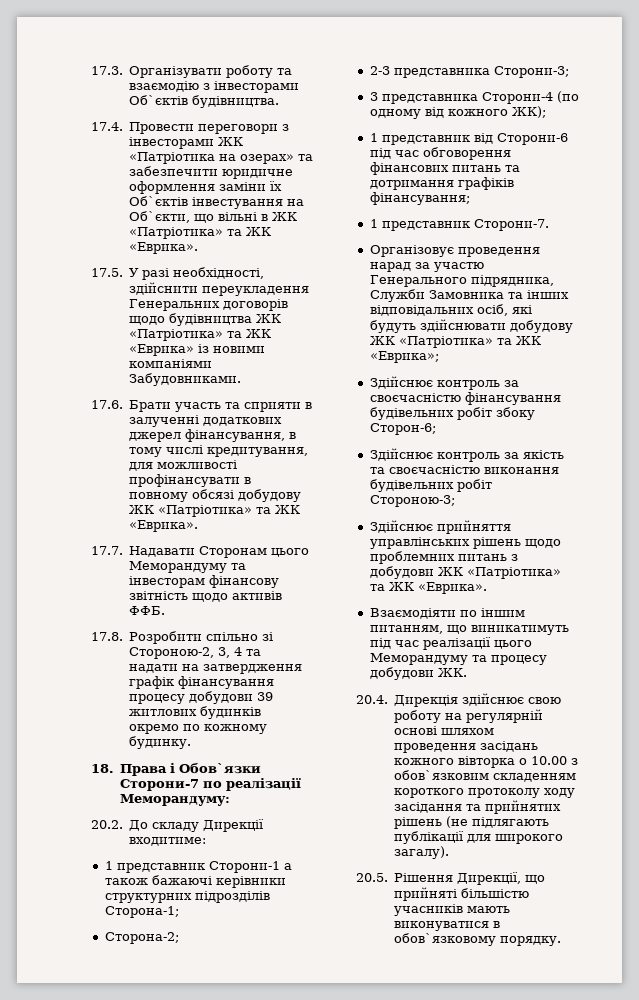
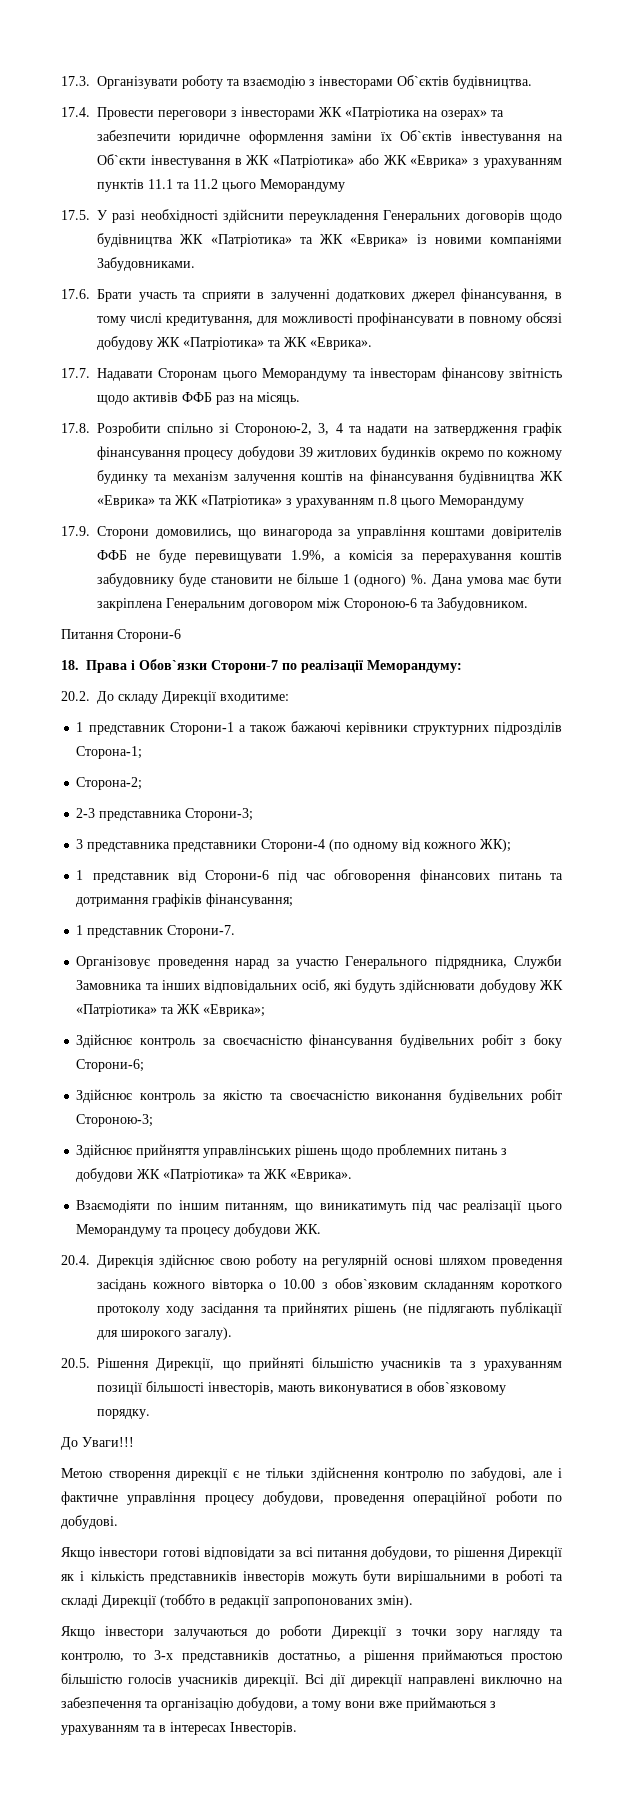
[129,211,298,223] [129,227,272,239] [129,242,199,254] Об`єкти, що вільні в ЖК «Патріотика» та ЖК «Еврика». -> [97,154,562,168] [97,179,346,192] Об`єкти інвестування в ЖК «Патріотика» або ЖК «Еврика» з урахуванням пунктів 11.1 та 11.2 цього Меморандуму
[173,267,265,279] необхідності, -> [140,209,218,223] необхідності
[129,606,166,615] ФФБ. -> [182,392,301,405] ФФБ раз на місяць.
[129,736,192,749] будинку. -> [97,470,563,484] [97,495,525,508] [61,526,562,539] [97,549,562,563] [97,573,562,587] [97,597,529,611] [61,629,182,642] будинку та механізм залучення коштів на фінансування будівництва ЖК «Еврика» та ЖК «Патріотика» з урахуванням п.8 цього Меморандуму // 17.9. Сторони домовились, що винагорода за управління коштами довірителів ФФБ не буде перевищувати 1.9%, а комісія за перерахування коштів забудовнику буде становити не більше 1 (одного) %. Дана умова має бути закріплена Генеральним договором між Стороною-6 та Забудовником. // Питання Сторони-6
(478, 99) none -> [173,842,258,852] представники
[495,407,535,420] [369,423,436,435] [369,448,564,462] збоку Сторон-6; // Здійснює контроль за якість -> [520,1034,562,1048] [76,1059,145,1072] [76,1089,262,1103] з боку Сторони-6; // Здійснює контроль за якістю
[493,773,577,782] складенням -> [424,1282,495,1292] складанням
(464, 910) none -> [449,1361,562,1371] [97,1381,275,1395] та з урахуванням позиції більшості інвесторів,
(562, 941) none -> [61,1437,135,1450] [61,1467,563,1481] [61,1491,562,1505] [61,1515,119,1529] [61,1546,562,1560] [61,1570,563,1584] [61,1594,414,1608] [61,1625,563,1639] [61,1649,562,1663] [61,1673,563,1687] [61,1697,497,1711] [61,1722,298,1735] // До Уваги!!! // Метою створення дирекції є не тільки здійснення контролю по забудові, але і фактичне управління процесу добудови, проведення операційної роботи по добудові. // Якщо інвестори готові відповідати за всі питання добудови, то рішення Дирекції як і кількість представників інвесторів можуть бути вирішальними в роботі та складі Дирекції (тоббто в редакції запропонованих змін). // Якщо інвестори залучаються до роботи Дирекції з точки зору нагляду та контролю, то 3-х представників достатньо, а рішення приймаються простою більшістю голосів учасників дирекції. Всі дії дирекції направлені виключно на забезпечення та організацію добудови, а тому вони вже приймаються з урахуванням та в інтересах Інвесторів.

